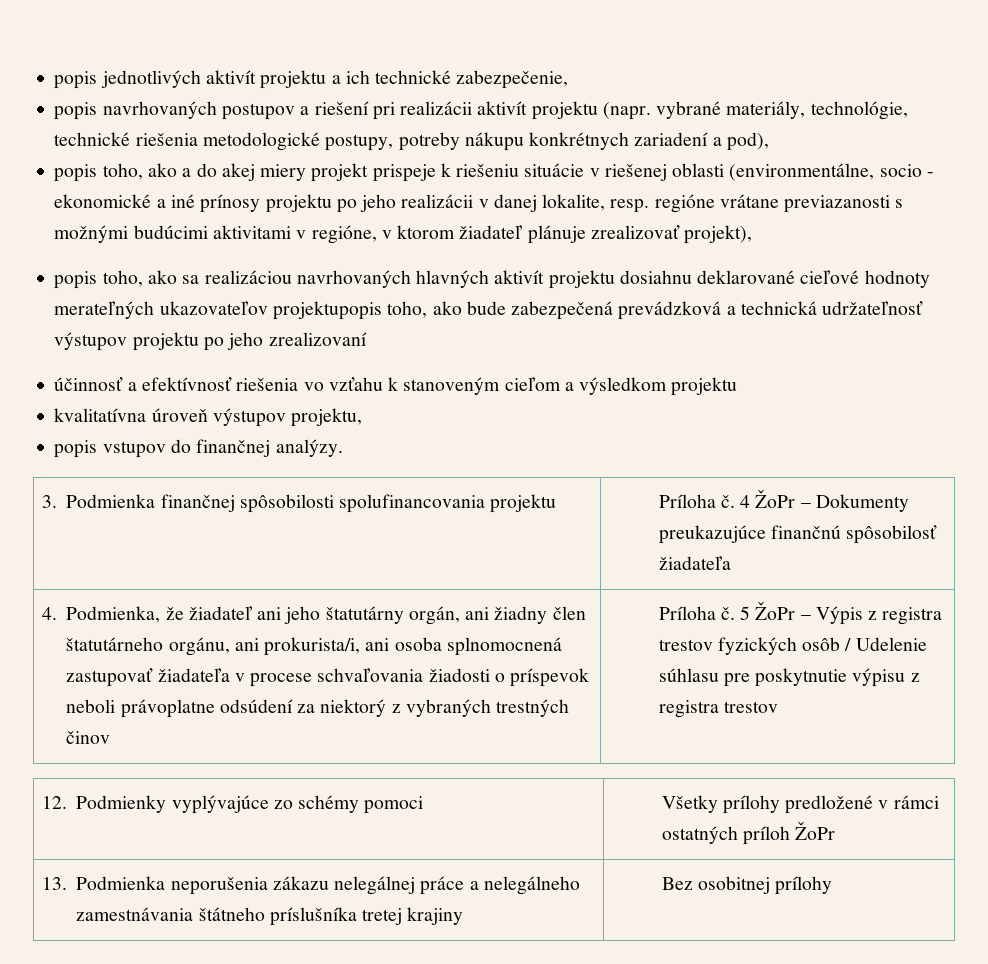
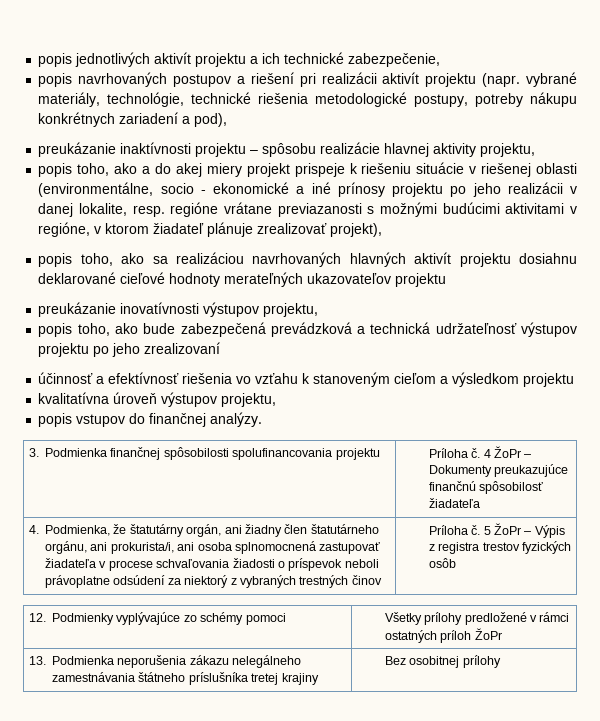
(769, 141) none -> [38,142,536,157] // preukázanie inaktívnosti projektu – spôsobu realizácie hlavnej aktivity projektu,
[272,301,382,320] projektupopis -> [395,273,447,287] [38,302,319,317] [38,323,73,337] projektu // preukázanie inovatívnosti výstupov projektu, // popis
[188,606,321,624] žiadateľ ani jeho -> (127, 529) none
[844,637,927,651] [658,668,920,687] [658,700,778,718] / Udelenie súhlasu pre poskytnutie výpisu z registra trestov -> (456, 563) none
[334,876,479,895] nelegálnej práce a -> (229, 660) none

